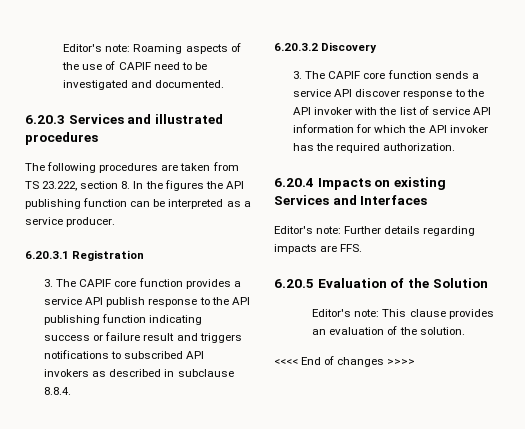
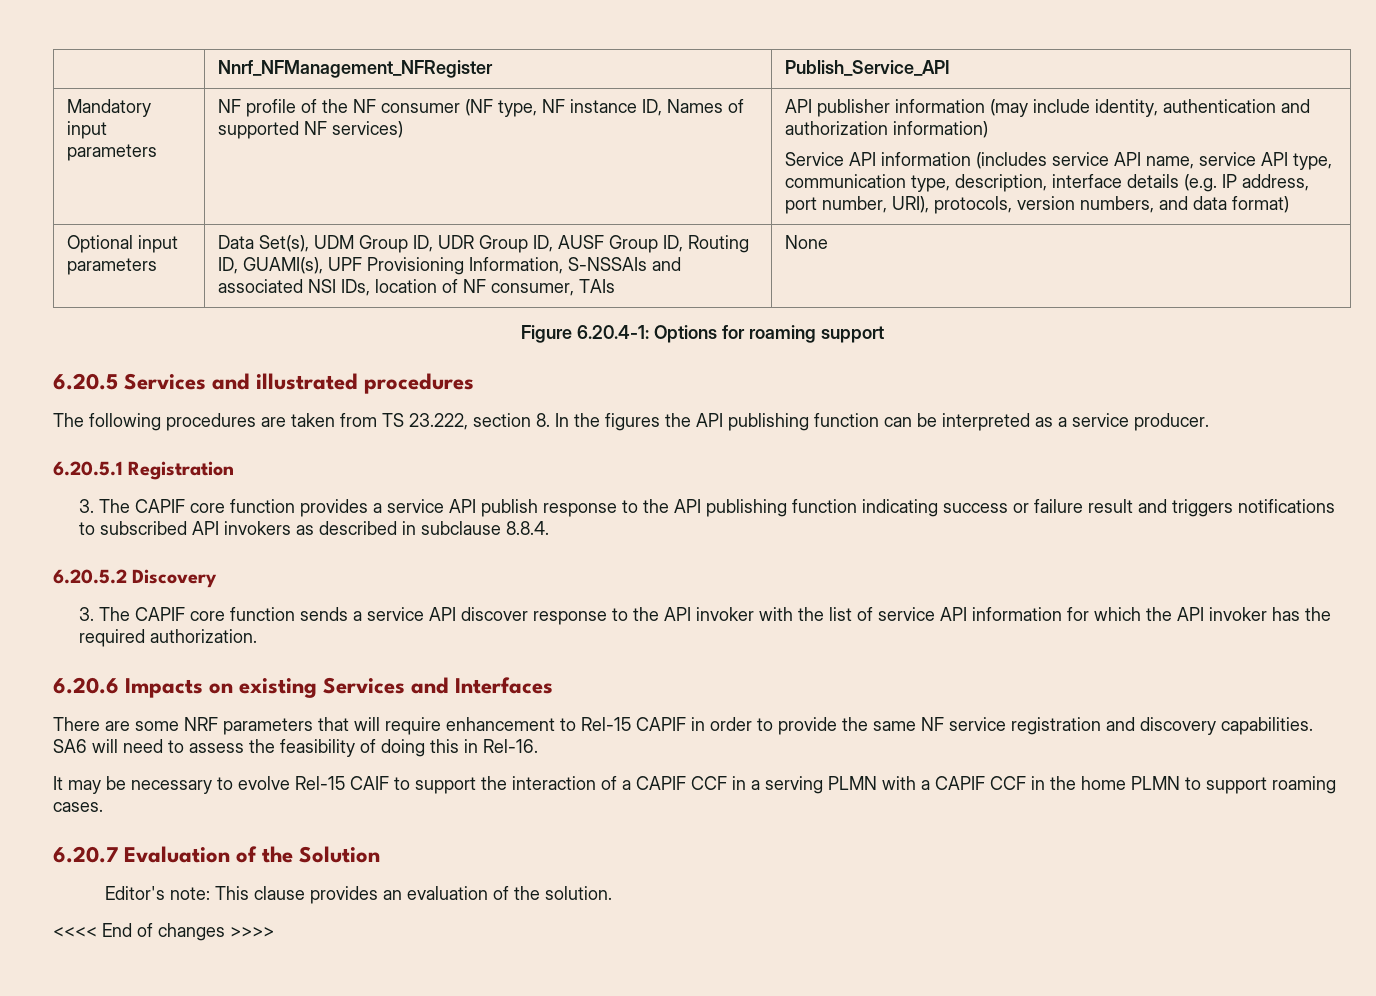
[63,43,241,54] [62,61,207,70] [63,80,225,90] [25,115,65,124] Editor's note: Roaming aspects of the use of CAPIF need to be investigated and documented. // 6.20.3 -> [217,60,493,78] [784,60,950,76] [66,99,151,117] [66,121,107,139] [66,144,157,161] [217,99,744,117] [217,121,403,139] [784,99,1310,117] [784,121,988,138] [784,152,1332,170] [784,174,1309,192] [784,196,1289,214] [66,235,178,253] [66,258,157,275] [217,235,749,253] [217,257,681,275] [217,279,615,296] [784,235,828,249] [520,325,884,343] [53,373,118,390] | Nnrf_NFManagement_NFRegister | Publish_Service_API // Mandatory input parameters | NF profile of the NF consumer (NF type, NF instance ID, Names of supported NF services) | API publisher information (may include identity, authentication and authorization information) // Service API information (includes service API name, service API type, communication type, description, interface details (e.g. IP address, port number, URI), protocols, version numbers, and data format) // Optional input parameters | Data Set(s), UDM Group ID, UDR Group ID, AUSF Group ID, Routing ID, GUAMI(s), UPF Provisioning Information, S-NSSAIs and associated NSI IDs, location of NF consumer, TAIs | None // Figure 6.20.4-1: Options for roaming support // 6.20.5
[25,251,69,259] 6.20.3.1 -> [53,461,123,476] 6.20.5.1
[274,43,318,51] 6.20.3.2 -> [53,569,127,584] 6.20.5.2
[274,178,314,187] 6.20.4 -> [53,677,119,694] 6.20.6
[274,226,476,236] [274,244,363,254] [274,279,314,288] Editor's note: Further details regarding impacts are FFS. // 6.20.5 -> [53,717,1313,735] [53,739,538,757] [53,776,1336,794] [53,802,103,812] [53,846,118,863] There are some NRF parameters that will require enhancement to Rel-15 CAPIF in order to provide the same NF service registration and discovery capabilities. SA6 will need to assess the feasibility of doing this in Rel-16. // It may be necessary to evolve Rel-15 CAIF to support the interaction of a CAPIF CCF in a serving PLMN with a CAPIF CCF in the home PLMN to support roaming cases. // 6.20.7

